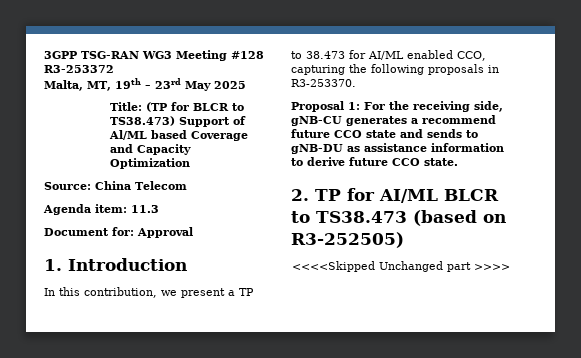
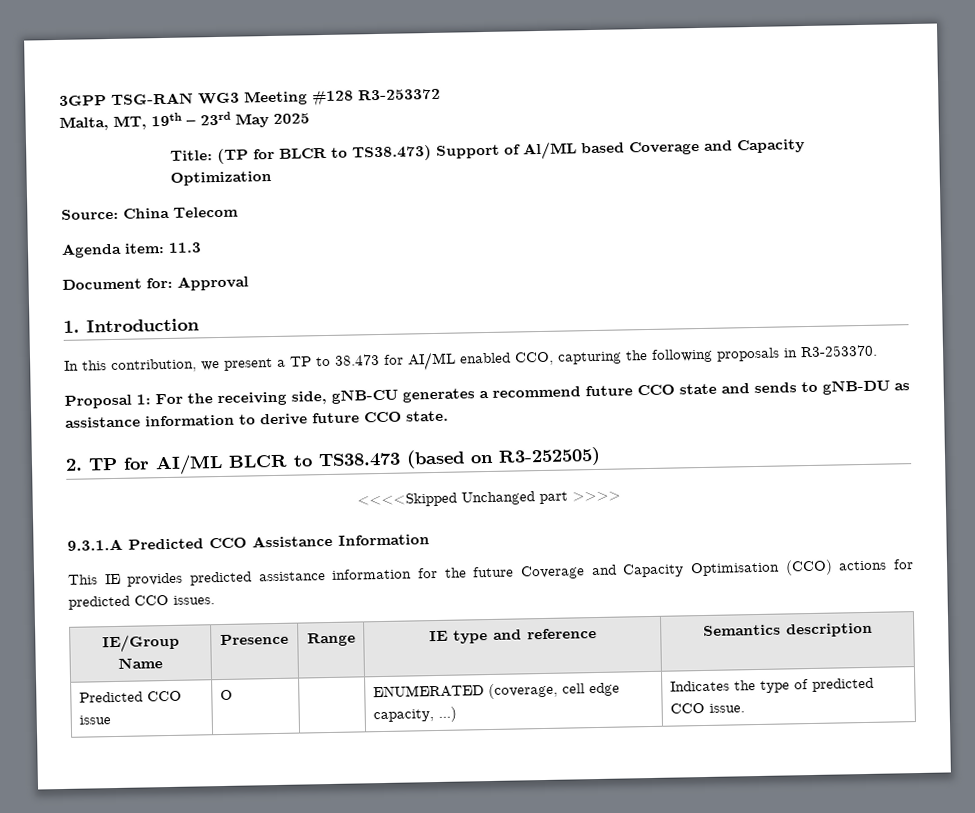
(510, 267) none -> [67,534,430,551] [68,559,914,587] [68,594,215,610] [101,633,180,653] [118,657,163,669] [220,633,289,646] [306,632,356,647] [428,628,597,644] [702,622,873,638] [78,690,182,703] [78,715,111,725] [219,689,233,701] [372,682,620,700] [372,706,457,723] [669,677,874,693] [669,702,745,714] // 9.3.1.A Predicted CCO Assistance Information // This IE provides predicted assistance information for the future Coverage and Capacity Optimisation (CCO) actions for predicted CCO issues. // IE/Group Name | Presence | Range | IE type and reference | Semantics description // Predicted CCO issue | O | | ENUMERATED (coverage, cell edge capacity, ...) | Indicates the type of predicted CCO issue.

